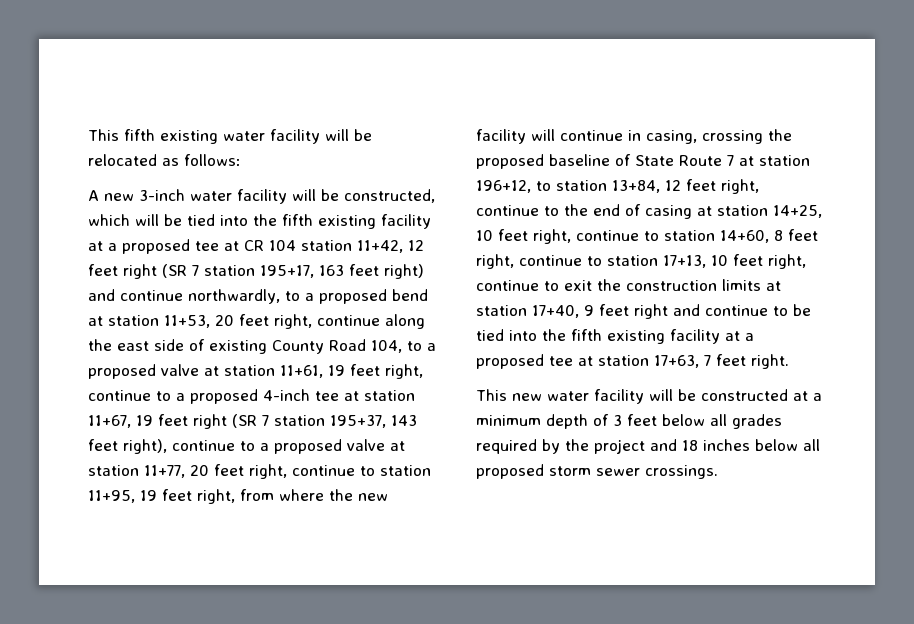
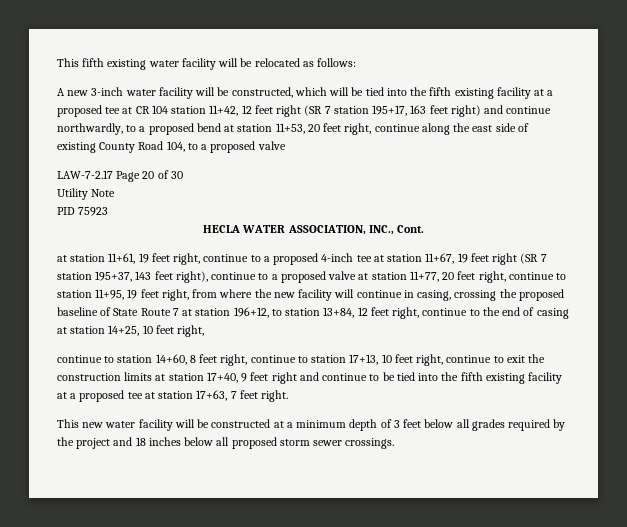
(199, 370) none -> [57,170,183,182] [57,188,116,200] [57,207,109,216] [203,225,424,235] // LAW-7-2.17 Page 20 of 30 // Utility Note // PID 75923 // HECLA WATER ASSOCIATION, INC., Cont. //
(571, 236) none -> (205, 331) //

